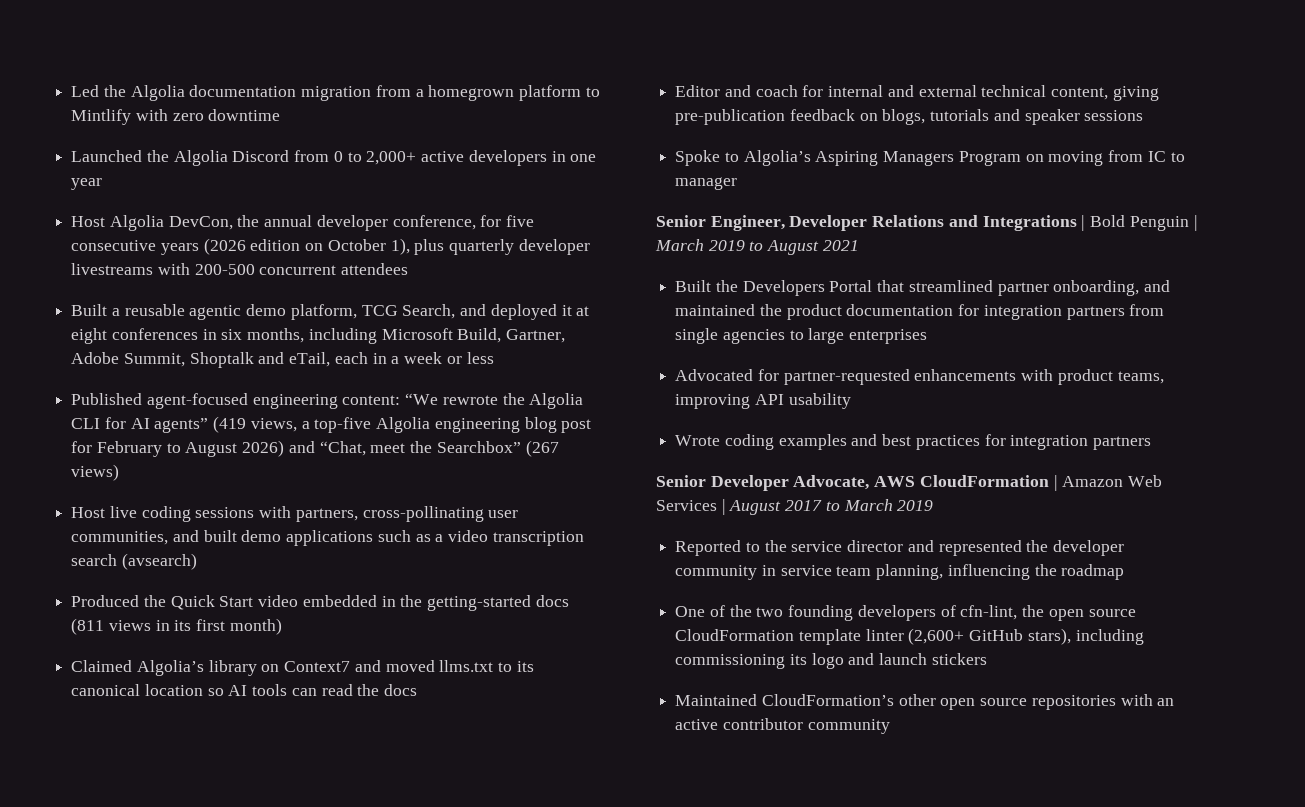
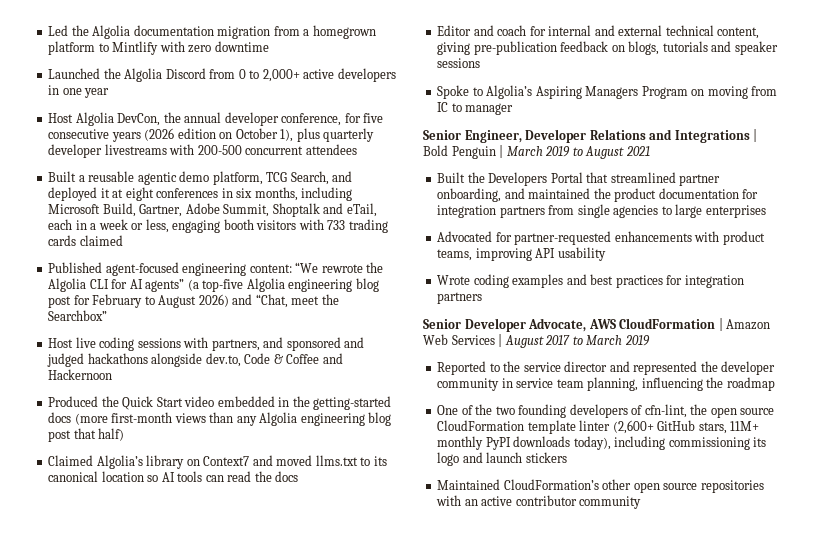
[466,352,494,364] less -> [145,219,388,233] [48,235,123,246] less, engaging booth visitors with 733 trading cards claimed
[213,416,310,433] (419 views, a -> [187,279,199,291] (a
[525,440,559,457] [71,464,120,481] (267 views) -> (108, 315) none
[362,506,519,522] [71,530,584,546] [71,553,197,570] cross-pollinating user communities, and built demo applications such as a video transcription search (avsearch) -> [263,337,365,351] [47,353,343,367] [48,369,113,380] and sponsored and judged hackathons alongside dev.to, Code & Coffee and Hackernoon
[71,618,282,635] (811 views in its first month) -> [74,412,392,426] [48,428,125,442] (more first-month views than any Algolia engineering blog post that half)
[1027,628,1071,645] stars), -> [698,421,760,434] [437,436,611,450] stars, 11M+ monthly PyPI downloads today),

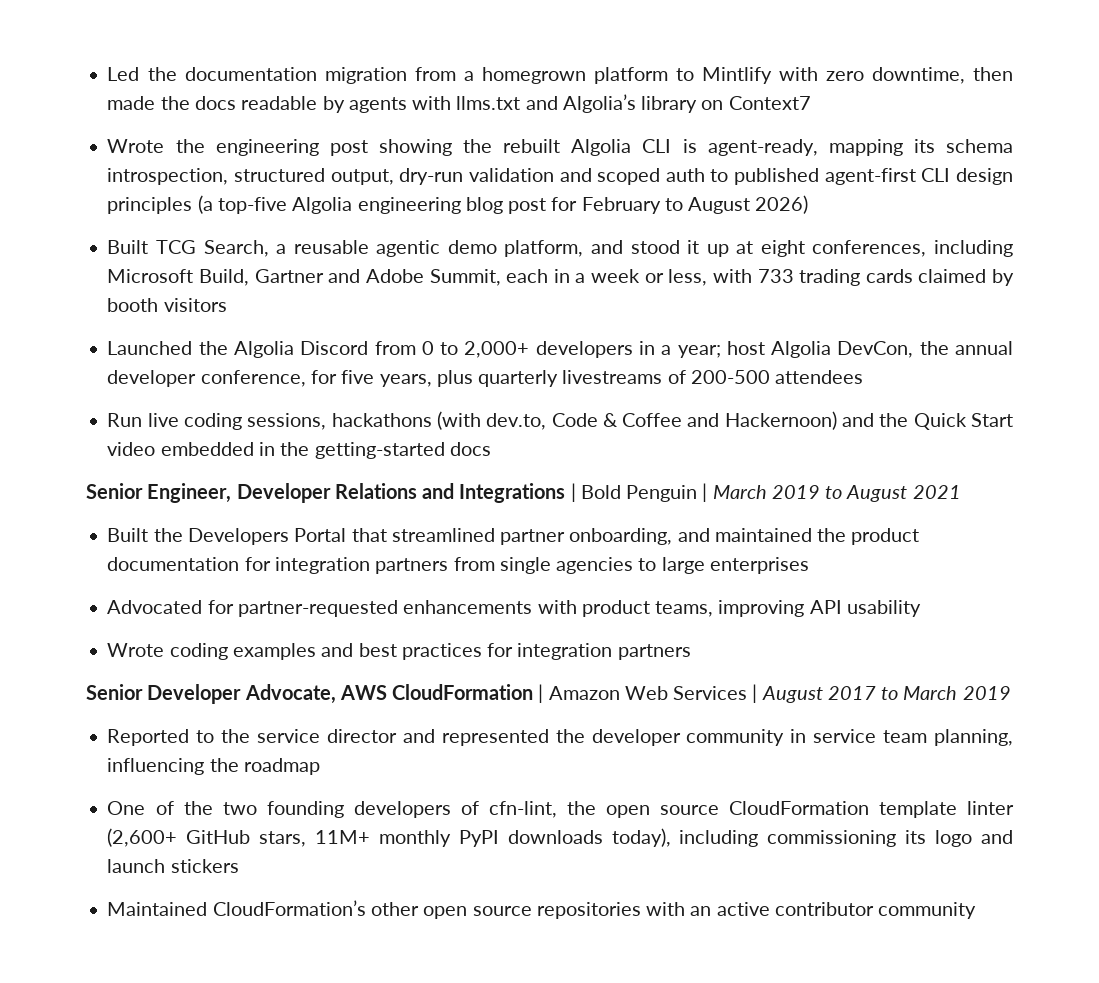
[92,25,131,39] Algolia -> (177, 74) none
[214,41,269,52] [48,68,396,82] [48,85,110,98] [48,112,384,126] [48,128,375,142] [48,144,357,158] [48,171,353,185] [48,187,353,201] [48,203,377,217] [48,219,388,233] [48,235,123,246] [48,262,384,276] [48,278,185,292] downtime // Launched the Algolia Discord from 0 to 2,000+ active developers in one year // Host Algolia DevCon, the annual developer conference, for five consecutive years (2026 edition on October 1), plus quarterly developer livestreams with 200-500 concurrent attendees // Built a reusable agentic demo platform, TCG Search, and deployed it at eight conferences in six months, including Microsoft Build, Gartner, Adobe Summit, Shoptalk and eTail, each in a week or less, engaging booth visitors with 733 trading cards claimed // Published agent-focused engineering content: “We rewrote the Algolia CLI for AI agents” -> [871,67,1013,84] [107,94,811,113] [107,139,1013,156] [107,168,1013,185] [107,197,193,214] downtime, then made the docs readable by agents with llms.txt and Algolia’s library on Context7 // Wrote the engineering post showing the rebuilt Algolia CLI is agent-ready, mapping its schema introspection, structured output, dry-run validation and scoped auth to published agent-first CLI design principles
[232,294,339,308] [48,310,108,321] [48,337,365,351] [47,353,203,367] and “Chat, meet the Searchbox” // Host live coding sessions with partners, and sponsored and judged hackathons alongside -> [107,240,1014,257] [107,269,1014,286] [107,298,227,312] [107,341,1013,358] [107,370,864,387] [107,411,481,430] // Built TCG Search, a reusable agentic demo platform, and stood it up at eight conferences, including Microsoft Build, Gartner and Adobe Summit, each in a week or less, with 733 trading cards claimed by booth visitors // Launched the Algolia Discord from 0 to 2,000+ developers in a year; host Algolia DevCon, the annual developer conference, for five years, plus quarterly livestreams of 200-500 attendees // Run live coding sessions, hackathons (with
[48,369,113,380] [48,396,99,407] Hackernoon // Produced -> [724,411,875,430] Hackernoon) and
[74,412,392,426] [48,428,125,442] [48,455,387,469] [48,471,299,482] [437,25,760,39] [437,41,778,55] [437,58,481,68] [437,85,778,99] [437,102,514,115] (more first-month views than any Algolia engineering blog post that half) // Claimed Algolia’s library on Context7 and moved llms.txt to its canonical location so AI tools can read the docs // Editor and coach for internal and external technical content, giving pre-publication feedback on blogs, tutorials and speaker sessions // Spoke to Algolia’s Aspiring Managers Program on moving from IC to manager -> (491, 449) none

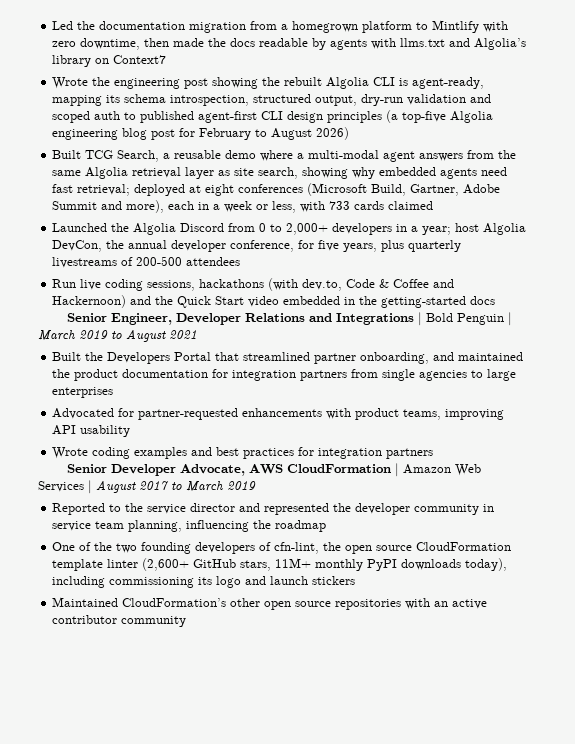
[376,240,1014,257] [107,269,501,286] agentic demo platform, and stood it up at eight conferences, including Microsoft Build, Gartner and Adobe Summit, -> [225,150,517,162] [52,167,508,179] [52,183,501,196] [52,200,165,213] demo where a multi-modal agent answers from the same Algolia retrieval layer as site search, showing why embedded agents need fast retrieval; deployed at eight conferences (Microsoft Build, Gartner, Adobe Summit and more),
[799,269,861,286] trading -> (351, 205) none
[992,269,1014,286] [107,298,227,312] by booth visitors -> (434, 205) none

